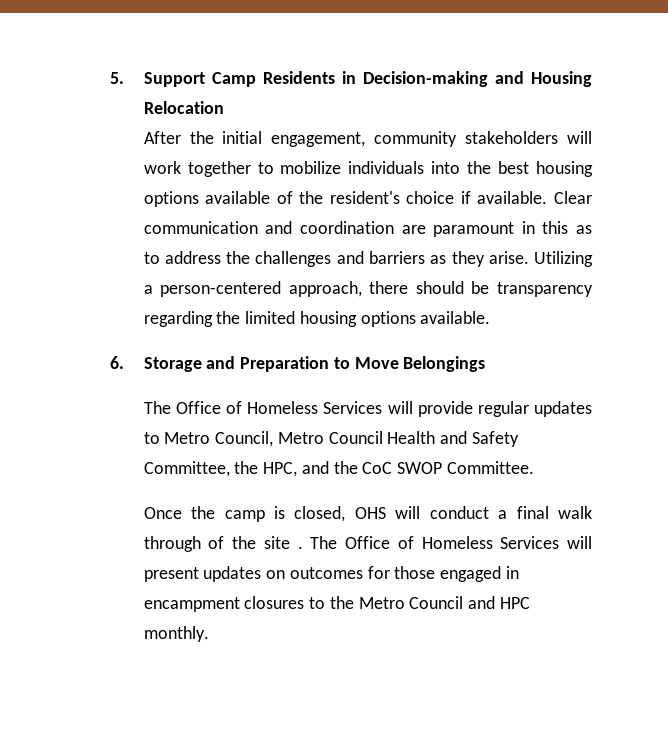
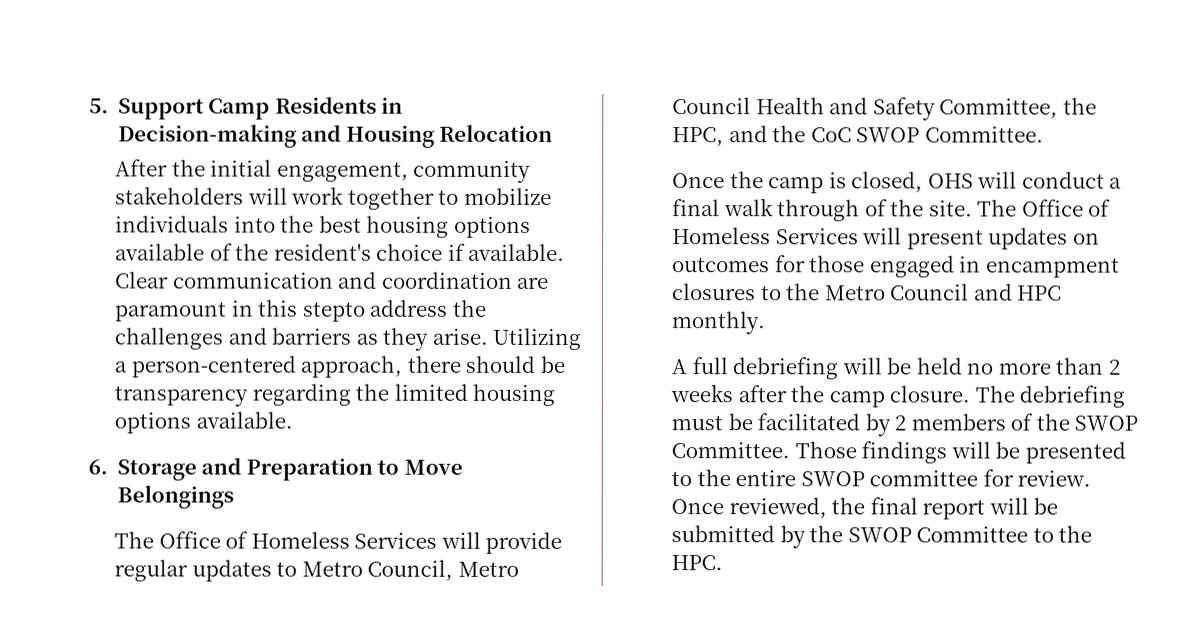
[576,225,592,234] [143,252,160,264] as to -> [301,301,366,322] stepto
[263,536,303,549] site . -> [928,200,973,217] site.
(209, 634) none -> [671,357,1120,380] [670,384,1126,408] [671,413,1139,437] [671,441,1126,464] [671,469,1092,487] [671,497,1059,520] [671,525,1093,549] [671,555,724,571] // A full debriefing will be held no more than 2 weeks after the camp closure. The debriefing must be facilitated by 2 members of the SWOP Committee. Those findings will be presented to the entire SWOP committee for review. Once reviewed, the final report will be submitted by the SWOP Committee to the HPC.

